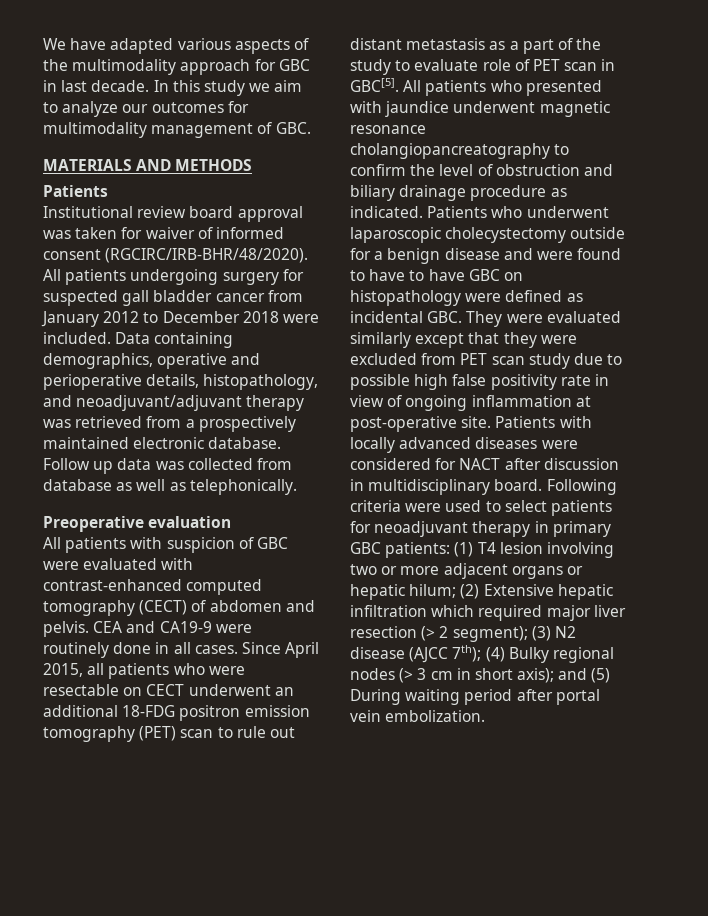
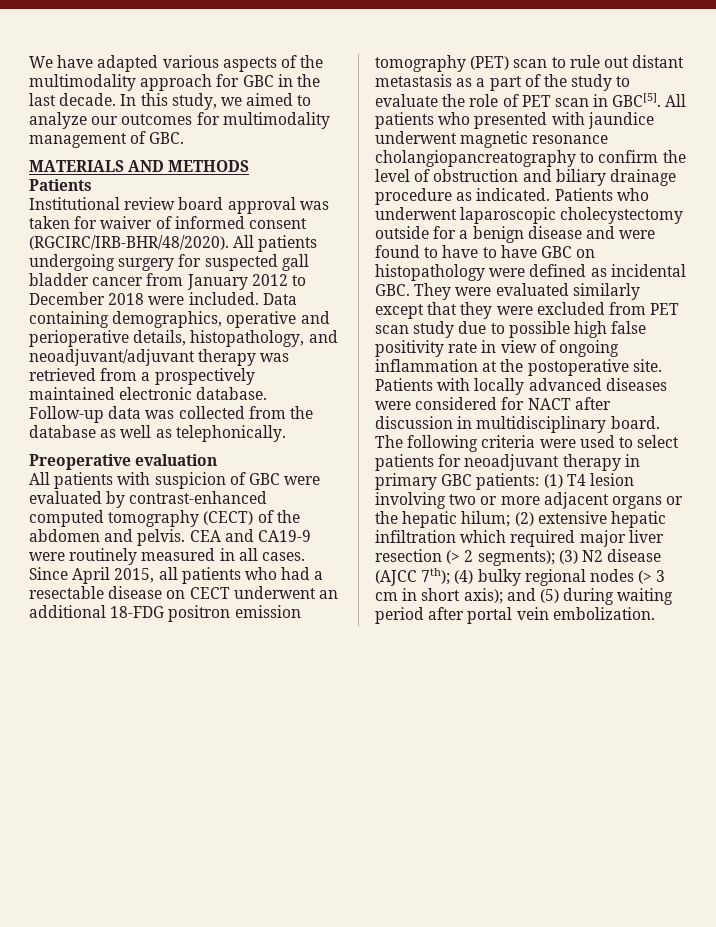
(57, 86) none -> [296,74,320,87] the
[203,80,303,96] study we aim -> [171,93,294,110] study, we aimed
[43,458,114,474] Follow up -> [29,406,104,423] Follow-up
(292, 464) none -> [289,406,313,419] the
[161,558,194,570] with -> [106,491,126,508] by
(207, 606) none -> [276,510,300,523] the
[113,642,152,654] done -> [141,548,216,561] measured
[208,666,245,675] [43,684,119,696] were resectable -> [281,567,324,580] [29,586,163,599] had a resectable disease
(479, 65) none -> [442,94,466,107] the
[350,416,457,432] post-operative -> [500,359,629,376] the postoperative
[546,479,617,495] Following -> [375,435,479,452] The following
(583, 570) none -> [375,511,398,524] the
[483,584,554,596] Extensive -> [537,511,607,524] extensive
[452,626,528,642] segment); -> [477,550,555,566] segments);
[508,647,549,663] Bulky -> [477,569,521,586] bulky
[350,689,401,705] During -> [563,588,615,605] during

